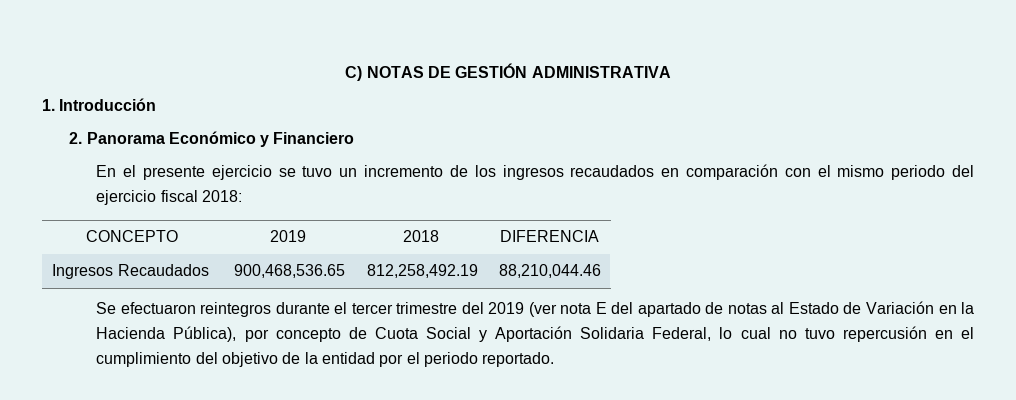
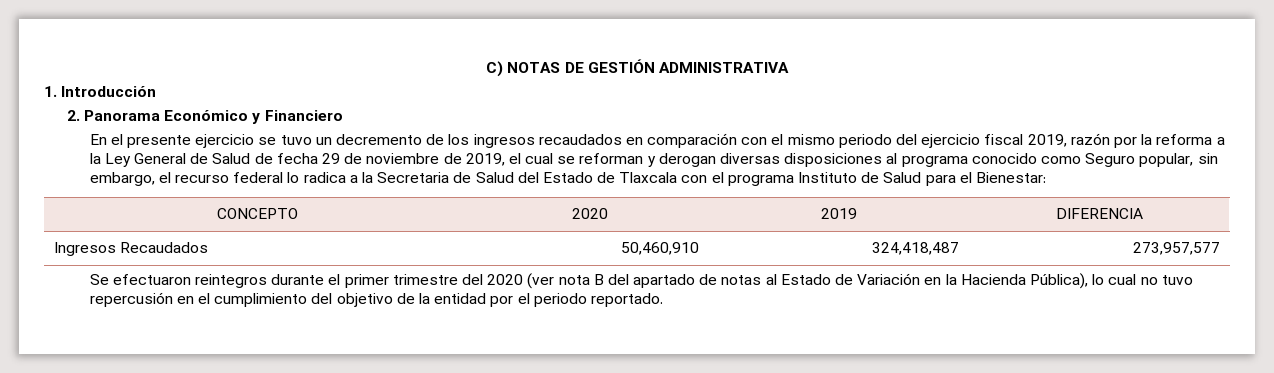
[364,165,444,177] incremento -> [336,134,423,145] decremento
[202,190,243,202] 2018: -> [1027,133,1225,148] [89,153,1218,167] [89,172,1046,186] 2019, razón por la reforma a la Ley General de Salud de fecha 29 de noviembre de 2019, el cual se reforman y derogan diversas disposiciones al programa conocido como Seguro popular, sin embargo, el recurso federal lo radica a la Secretaria de Salud del Estado de Tlaxcala con el programa Instituto de Salud para el Bienestar:
[270,230,306,242] [403,230,439,242] | 2019 | 2018 -> [571,208,608,219] [820,208,857,219] | 2020 | 2019
[233,264,345,278] [366,264,478,278] [498,264,601,278] 900,468,536.65 | 812,258,492.19 | 88,210,044.46 -> [621,242,700,255] [872,242,960,255] [1133,242,1221,255] 50,460,910 | 324,418,487 | 273,957,577
[351,303,393,314] tercer -> [344,274,389,288] primer
[488,302,525,314] 2019 -> [487,274,524,285] 2020
[595,302,607,314] E -> [593,274,604,285] B
[244,326,712,342] por concepto de Cuota Social y Aportación Solidaria Federal, -> (1088, 281) none

